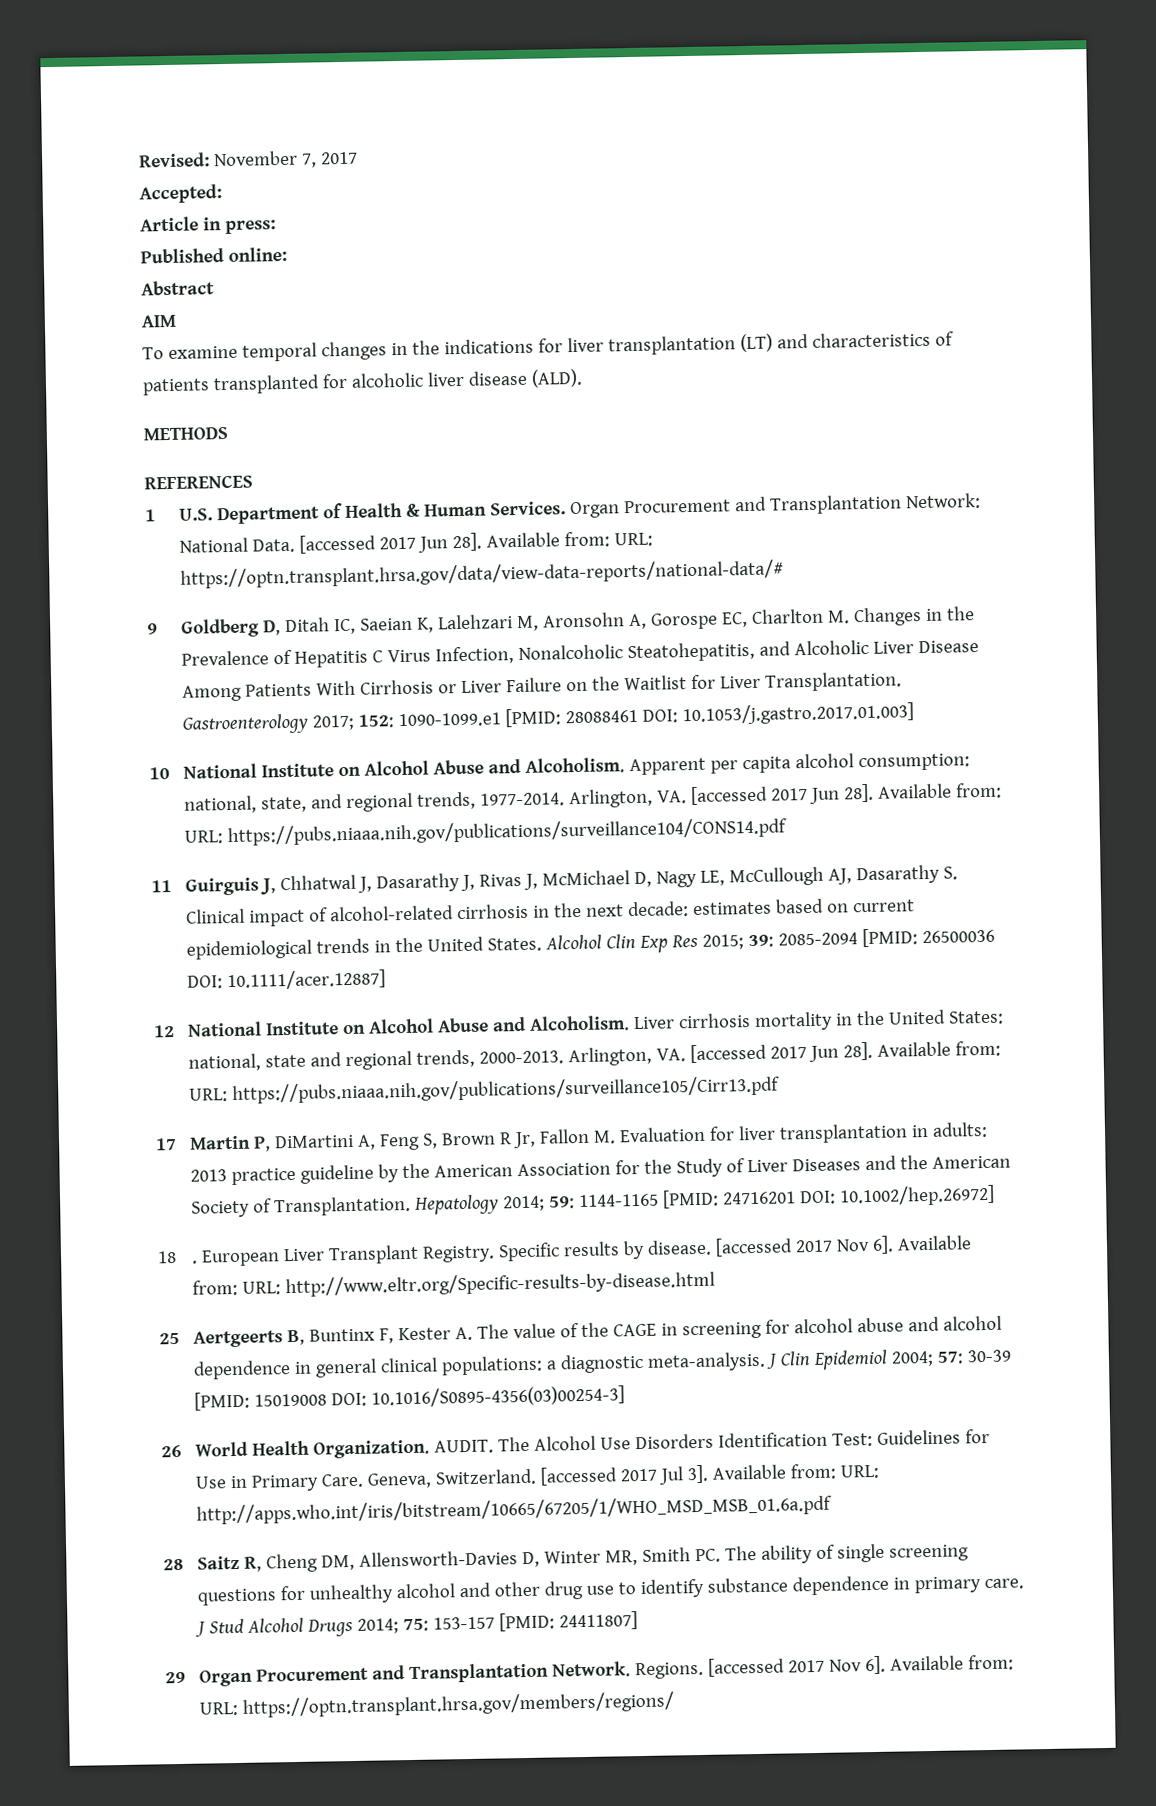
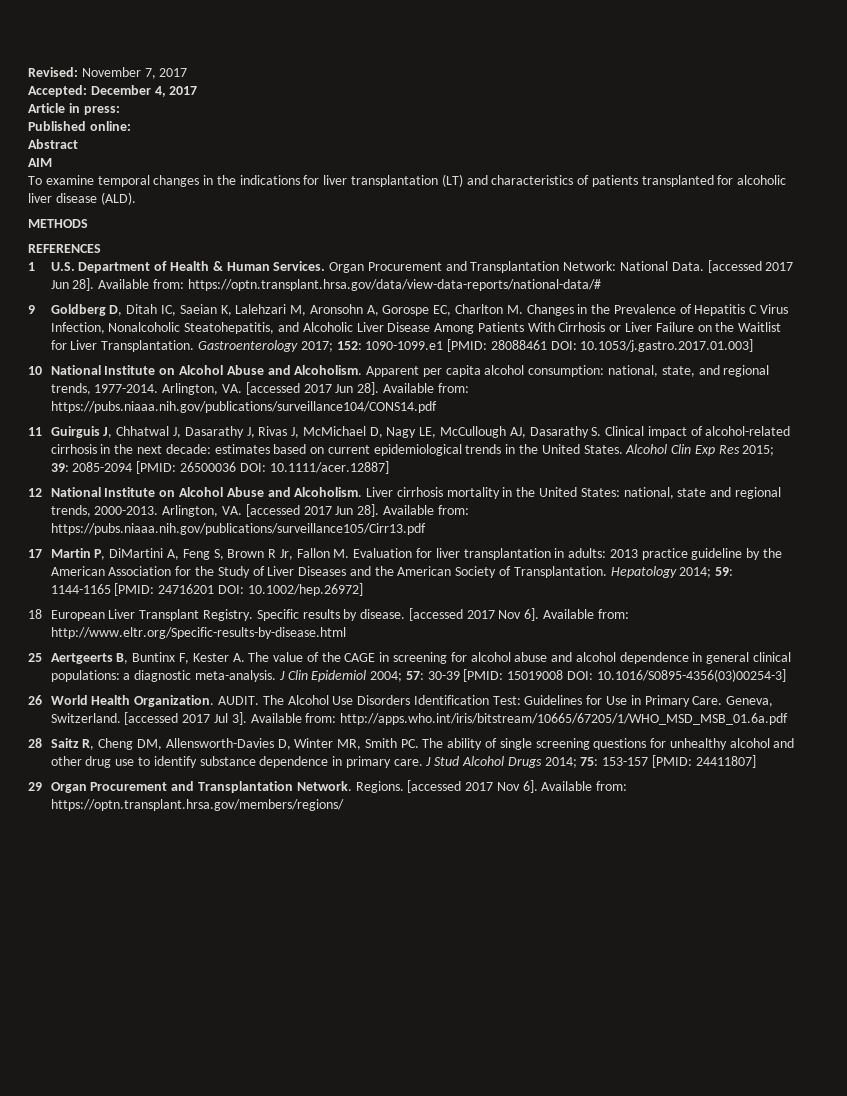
(222, 194) none -> [90,85,198,97] December 4, 2017
[614,532,654,547] URL: -> (184, 284) none
[184,830,224,844] URL: -> (469, 388) none
[189,1088,229,1102] URL: -> (469, 510) none
[192,1260,199,1264] . -> (42, 614) none
[242,1281,282,1295] URL: -> (629, 614) none
[840,1464,880,1479] URL: -> (337, 718) none
[199,1701,239,1716] URL: -> (628, 786) none

